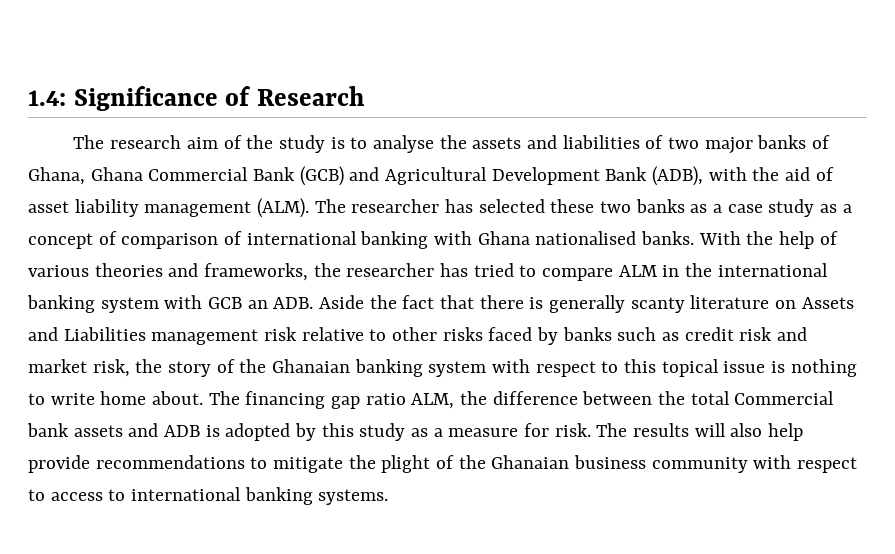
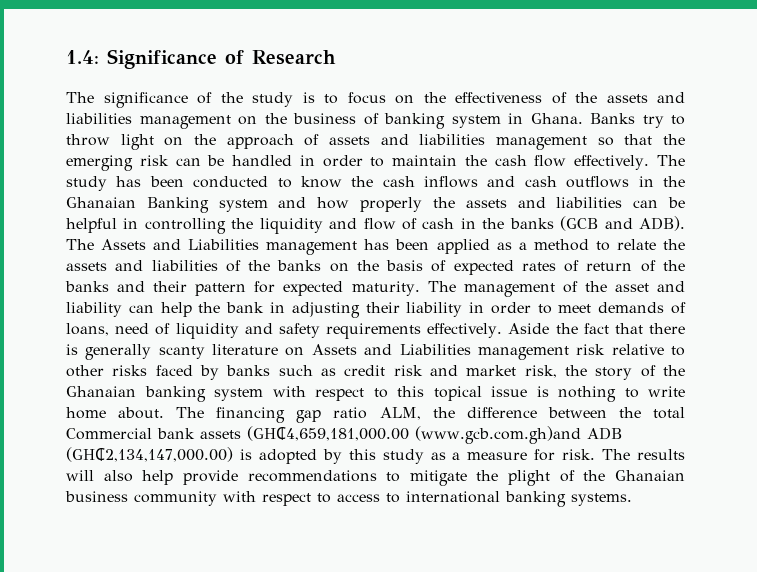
[110,135,218,149] research aim -> [103,92,188,108] significance
[372,135,434,153] analyse -> [347,92,685,104] [66,113,685,129] [66,134,685,150] [66,155,685,171] [66,176,685,191] [66,197,685,213] [66,216,686,234] [66,239,656,255] focus on the effectiveness of the assets and liabilities management on the business of banking system in Ghana. Banks try to throw light on the approach of assets and liabilities management so that the emerging risk can be handled in order to maintain the cash flow effectively. The study has been conducted to know the cash inflows and cash outflows in the Ghanaian Banking system and how properly the assets and liabilities can be helpful in controlling the liquidity and flow of cash in the banks (GCB and ADB). The Assets and Liabilities management has been applied as a method to relate
[667,135,830,154] [28,166,834,186] [28,198,852,218] [28,231,838,249] [28,263,828,281] [27,295,314,313] two major banks of Ghana, Ghana Commercial Bank (GCB) and Agricultural Development Bank (ADB), with the aid of asset liability management (ALM). The researcher has selected these two banks as a case study as a concept of comparison of international banking with Ghana nationalised banks. With the help of various theories and frameworks, the researcher has tried to compare ALM in the international banking system with GCB an ADB. -> [248,260,685,275] [65,281,685,297] [66,302,686,318] [66,323,503,339] the banks on the basis of expected rates of return of the banks and their pattern for expected maturity. The management of the asset and liability can help the bank in adjusting their liability in order to meet demands of loans, need of liquidity and safety requirements effectively.
[128,423,201,437] and ADB -> [247,426,622,444] [66,447,233,462] (GH₵4,659,181,000.00 (www.gcb.com.gh)and ADB (GH₵2,134,147,000.00)

